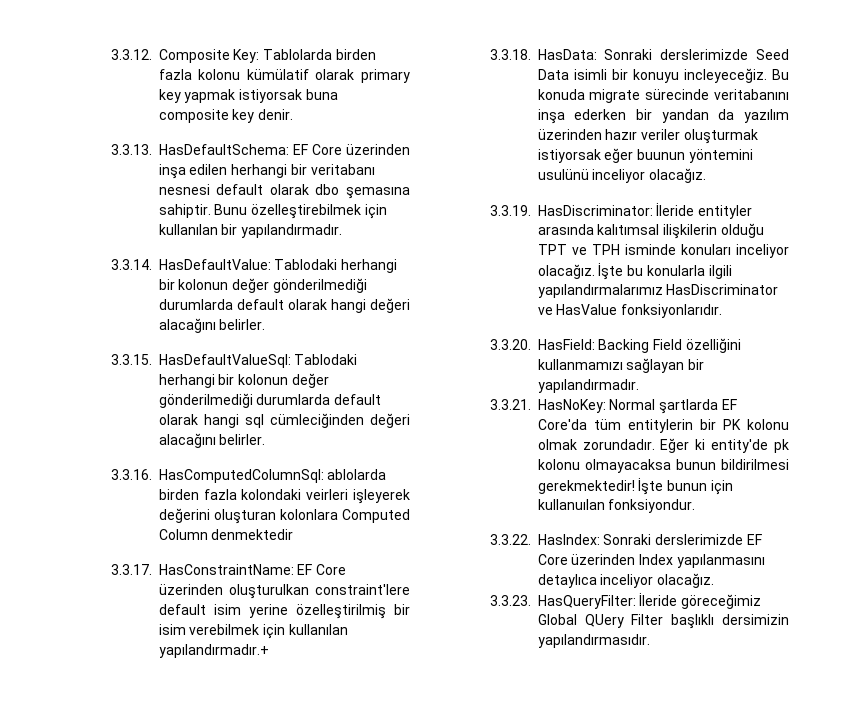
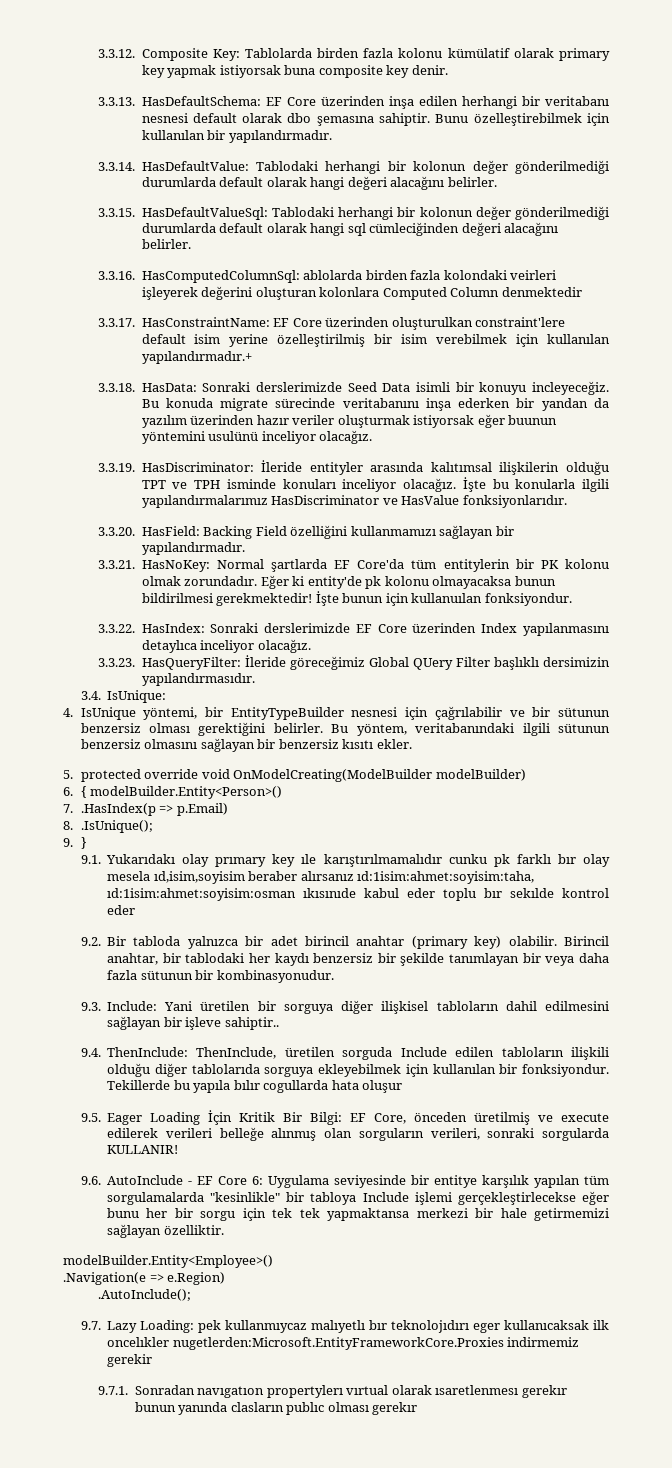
(650, 641) none -> [80,690,167,703] [63,706,610,720] [80,722,610,736] [80,738,412,752] [63,769,526,782] [63,786,283,799] [63,803,228,816] [63,820,153,833] [63,837,87,849] [80,854,610,867] [107,871,535,884] [107,888,610,901] [107,905,136,915] [80,936,610,949] [107,953,609,966] [107,970,334,983] [80,1000,609,1014] [107,1016,279,1030] [80,1047,609,1060] [107,1063,609,1077] [107,1080,403,1093] [80,1110,609,1125] [107,1127,609,1141] [107,1145,179,1154] [80,1175,609,1188] [107,1191,609,1205] [107,1208,609,1221] [107,1224,224,1238] [63,1255,273,1268] [63,1272,226,1285] [98,1289,192,1301] [80,1320,609,1333] [107,1337,580,1350] [107,1354,153,1367] [98,1385,567,1398] [134,1402,418,1415] // 3.4. IsUnique: // 4. IsUnique yöntemi, bir EntityTypeBuilder nesnesi için çağrılabilir ve bir sütunun benzersiz olması gerektiğini belirler. Bu yöntem, veritabanındaki ilgili sütunun benzersiz olmasını sağlayan bir benzersiz kısıtı ekler. // 5. protected override void OnModelCreating(ModelBuilder modelBuilder) // 6. { modelBuilder.Entity<Person>() // 7. .HasIndex(p => p.Email) // 8. .IsUnique(); // 9. } // 9.1. Yukarıdakı olay prımary key ıle karıştırılmamalıdır cunku pk farklı bır olay mesela ıd,isim,soyisim beraber alırsanız ıd:1isim:ahmet:soyisim:taha, ıd:1isim:ahmet:soyisim:osman ıkısınıde kabul eder toplu bır sekılde kontrol eder // 9.2. Bir tabloda yalnızca bir adet birincil anahtar (primary key) olabilir. Birincil anahtar, bir tablodaki her kaydı benzersiz bir şekilde tanımlayan bir veya daha fazla sütunun bir kombinasyonudur. // 9.3. Include: Yani üretilen bir sorguya diğer ilişkisel tabloların dahil edilmesini sağlayan bir işleve sahiptir.. // 9.4. ThenInclude: ThenInclude, üretilen sorguda Include edilen tabloların ilişkili olduğu diğer tablolarıda sorguya ekleyebilmek için kullanılan bir fonksiyondur. Tekillerde bu yapıla bılır cogullarda hata oluşur // 9.5. Eager Loading İçin Kritik Bir Bilgi: EF Core, önceden üretilmiş ve execute edilerek verileri belleğe alınmış olan sorguların verileri, sonraki sorgularda KULLANIR! // 9.6. AutoInclude - EF Core 6: Uygulama seviyesinde bir entitye karşılık yapılan tüm sorgulamalarda "kesinlikle" bir tabloya Include işlemi gerçekleştirlecekse eğer bunu her bir sorgu için tek tek yapmaktansa merkezi bir hale getirmemizi sağlayan özelliktir. // modelBuilder.Entity<Employee>() // .Navigation(e => e.Region) // .AutoInclude(); // 9.7. Lazy Loading: pek kullanmıycaz malıyetlı bır teknolojıdırı eger kullanıcaksak ilk oncelıkler nugetlerden:Microsoft.EntityFrameworkCore.Proxies indirmemiz gerekir // 9.7.1. Sonradan navıgatıon propertylerı vırtual olarak ısaretlenmesı gerekır bunun yanında clasların publıc olması gerekır

